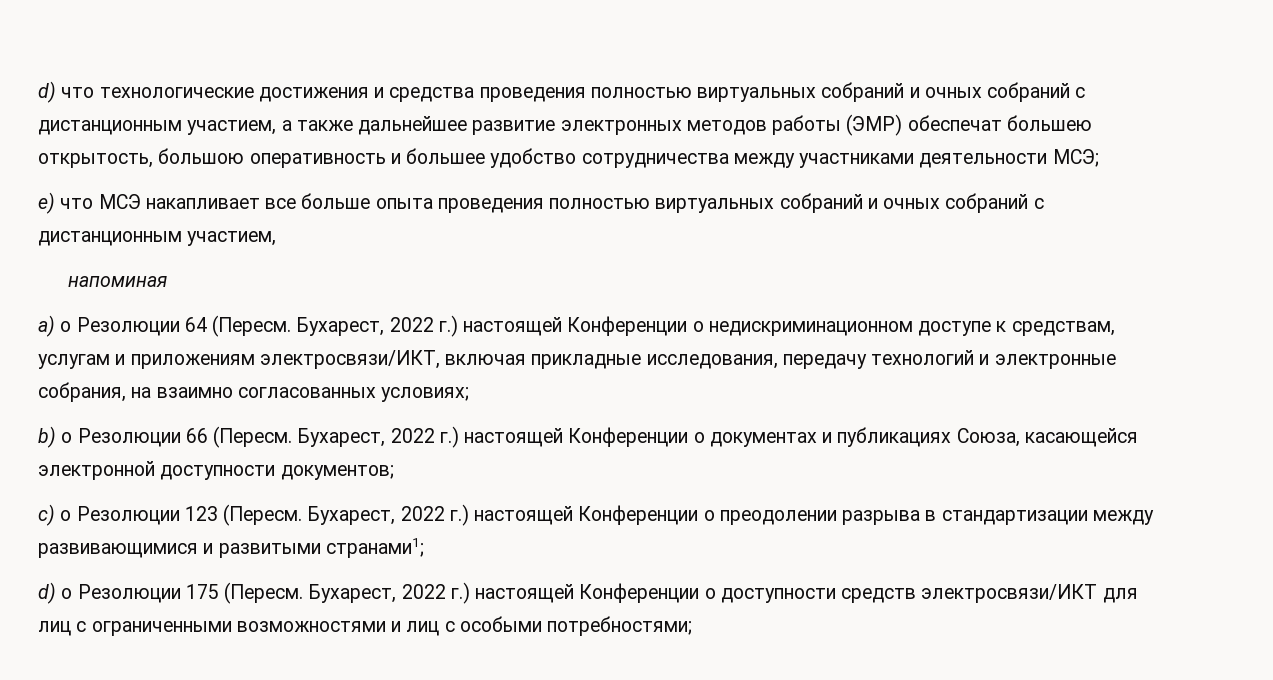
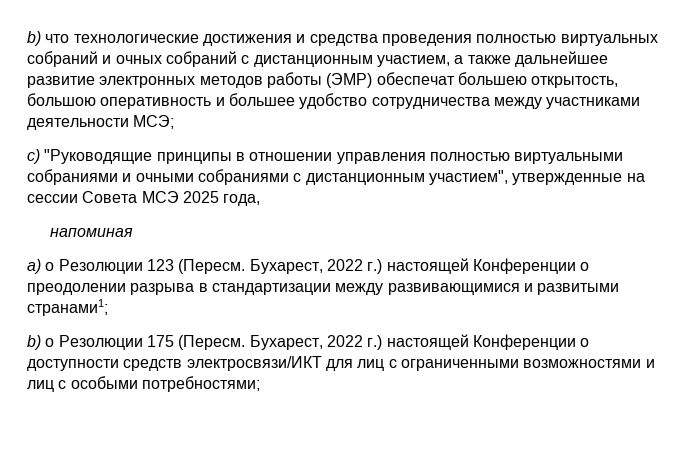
[38,81,56,103] d) -> [27,31,41,46] b)
[38,192,1044,214] [38,231,277,246] [68,276,168,287] [38,315,1115,337] [38,350,1116,369] [38,382,470,402] [38,426,1138,448] [38,461,394,480] [38,504,55,526] e) что МСЭ накапливает все больше опыта проведения полностью виртуальных собраний и очных собраний с дистанционным участием, // напоминая // a) о Резолюции 64 (Пересм. Бухарест, 2022 г.) настоящей Конференции о недискриминационном доступе к средствам, услугам и приложениям электросвязи/ИКТ, включая прикладные исследования, передачу технологий и электронные собрания, на взаимно согласованных условиях; // b) о Резолюции 66 (Пересм. Бухарест, 2022 г.) настоящей Конференции о документах и публикациях Союза, касающейся электронной доступности документов; // c) -> [27,149,624,164] [27,169,645,185] [27,191,261,206] [49,228,133,237] [27,259,41,274] c) "Руководящие принципы в отношении управления полностью виртуальными собраниями и очными собраниями с дистанционным участием", утвержденные на сессии Совета МСЭ 2025 года, // напоминая // a)
[38,582,56,604] d) -> [27,335,41,350] b)

